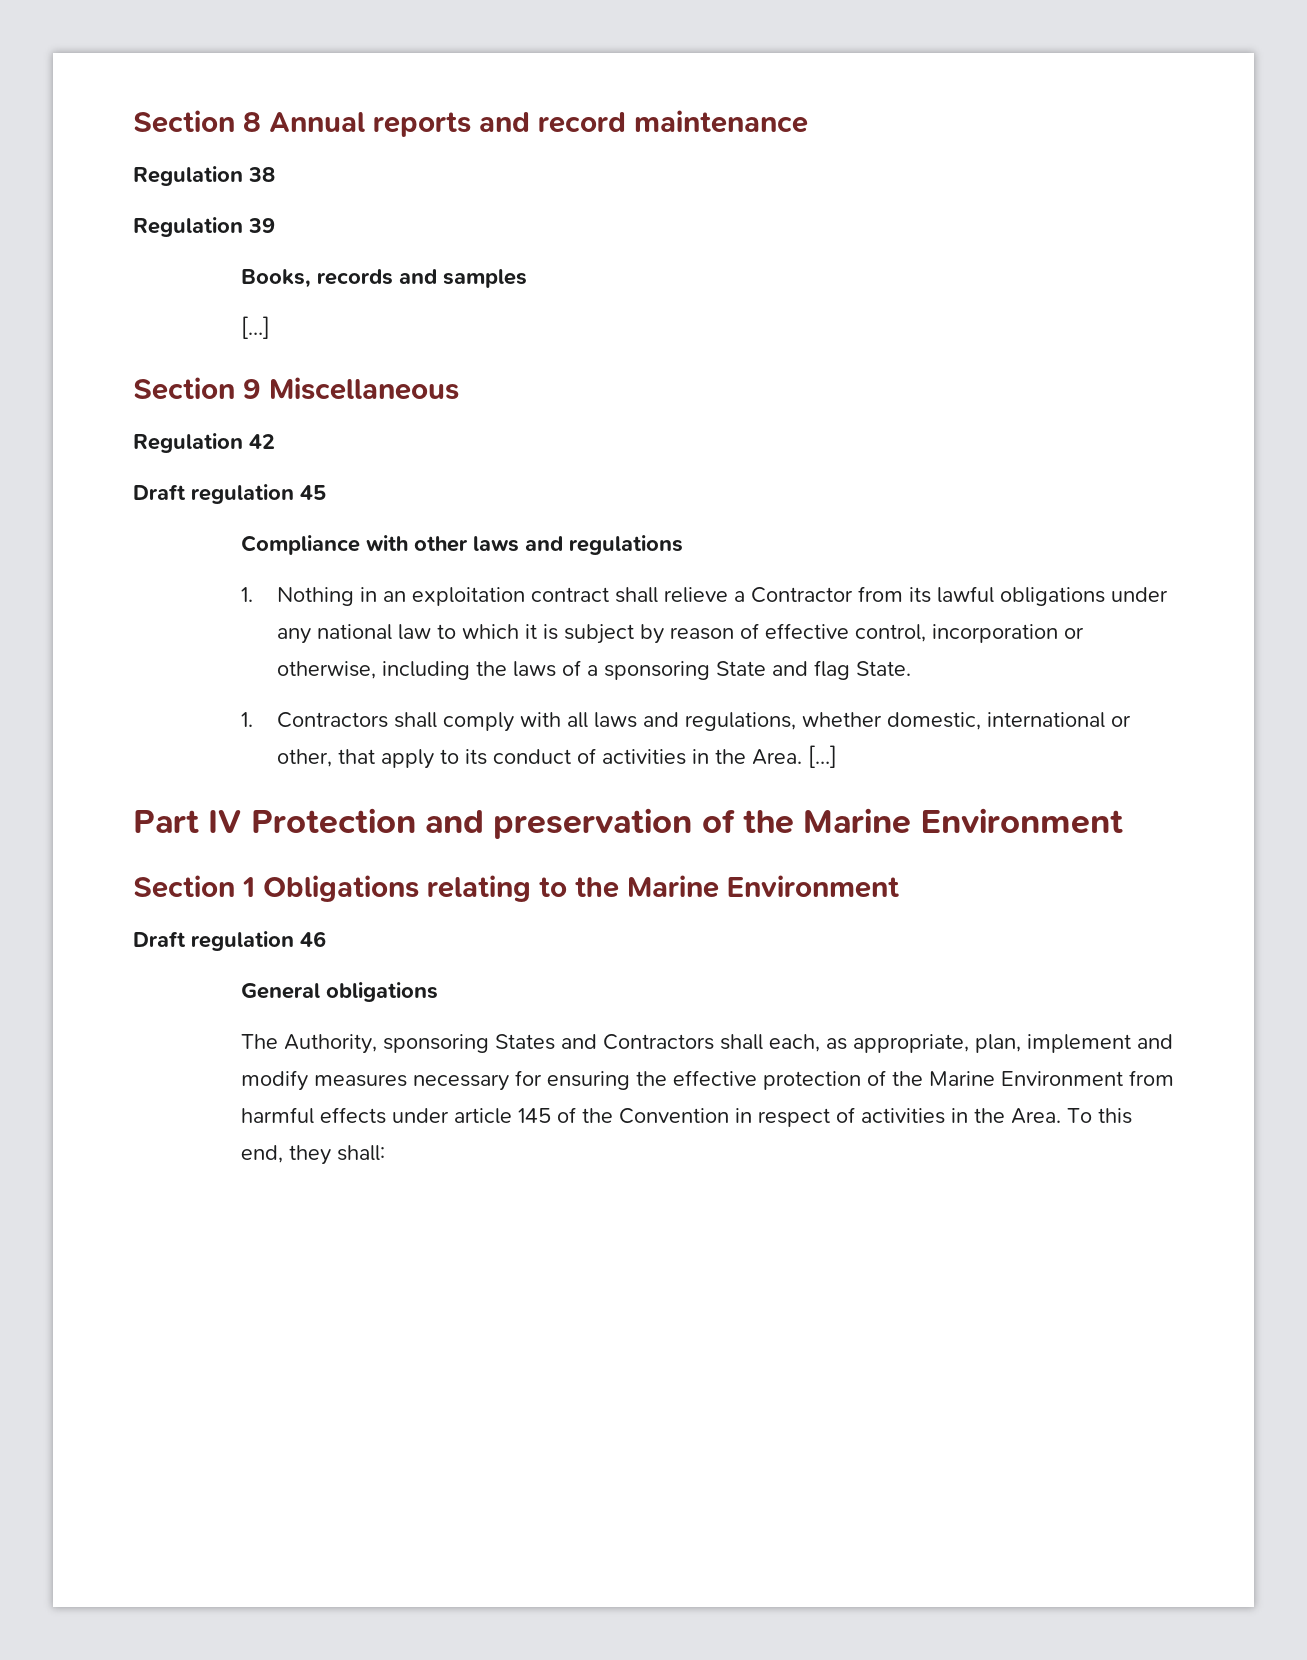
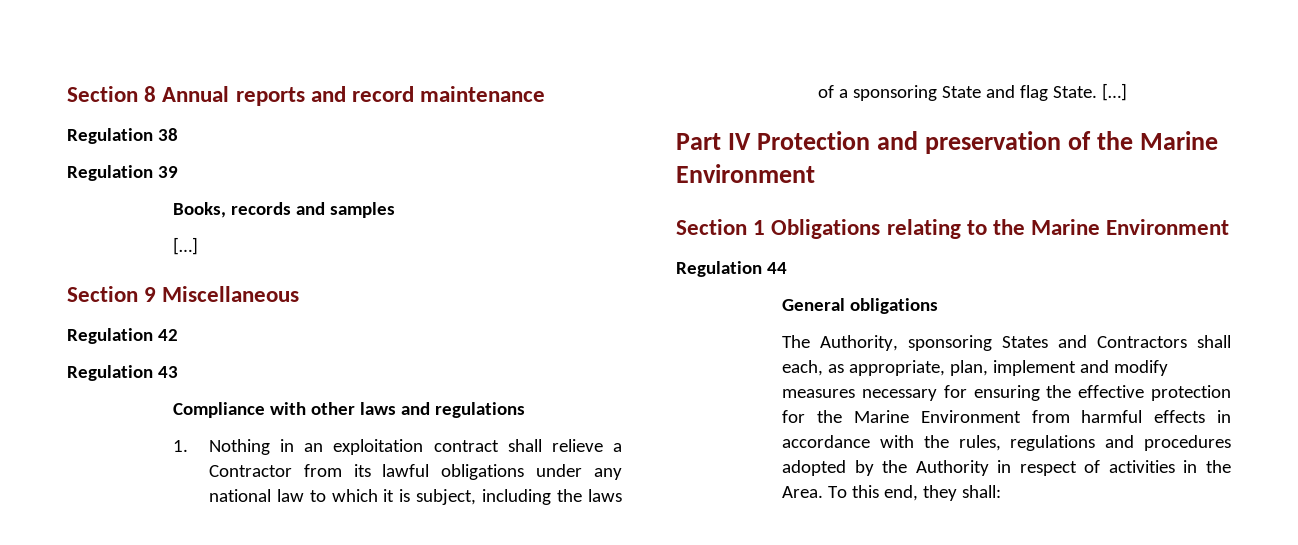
[133,484,326,504] Draft regulation 45 -> [67,365,178,381] Regulation 43
[563,623,1084,644] [276,661,376,679] subject by reason of effective control, incorporation or otherwise, -> [416,489,477,505] subject,
[240,712,1131,732] [276,748,802,769] // 1. Contractors shall comply with all laws and regulations, whether domestic, international or other, that apply to its conduct of activities in the Area. -> (1097, 92) none
[133,931,326,951] Draft regulation 46 -> [676,261,787,277] Regulation 44
[866,1070,886,1086] of -> [782,410,806,423] for
[391,1107,729,1124] under article 145 of the Convention -> [1217,410,1231,423] [782,435,1231,451] [782,460,989,476] in accordance with the rules, regulations and procedures adopted by the Authority

